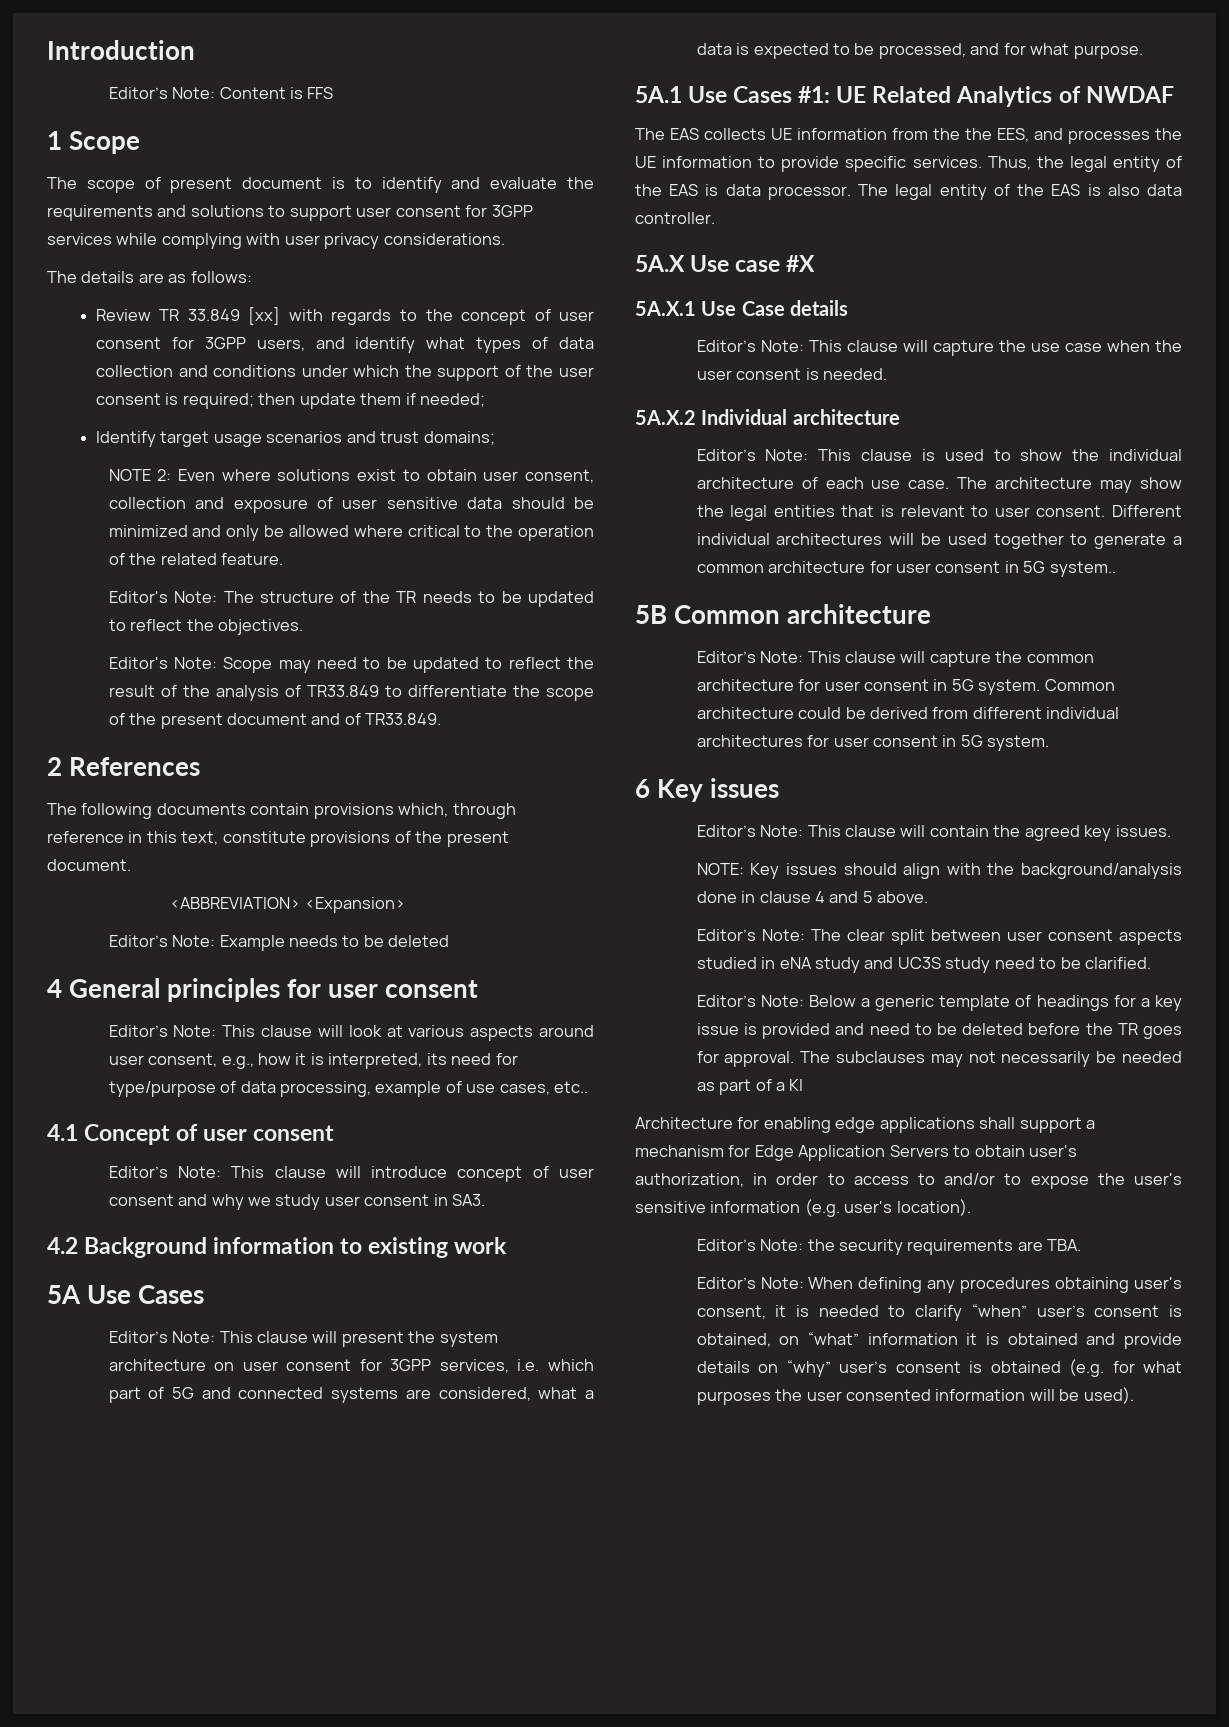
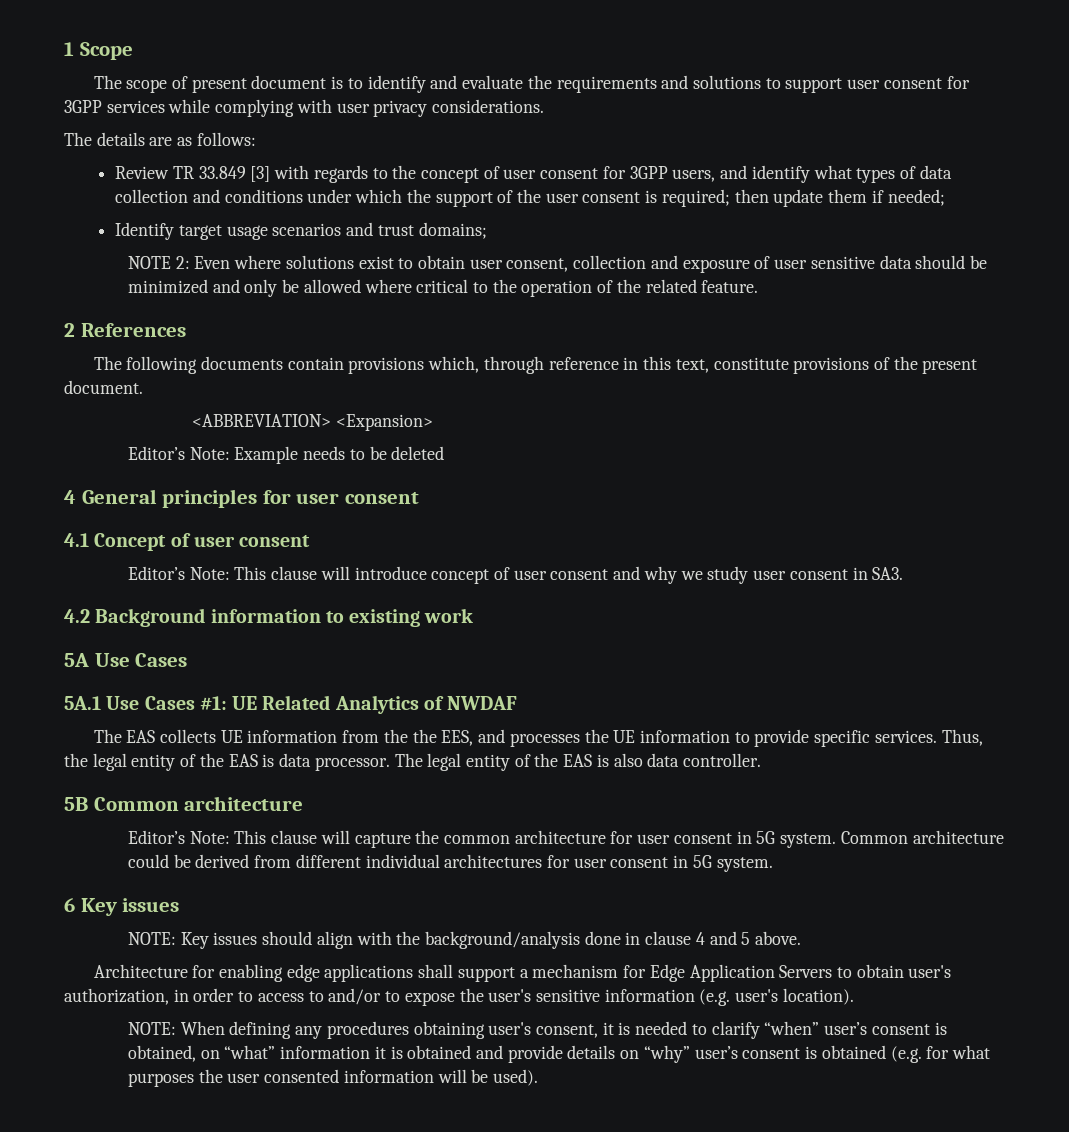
[47,40,195,60] [108,87,334,99] Introduction // Editor’s Note: Content is FFS // -> (64, 49) none
[248,307,281,325] [xx] -> [250,166,271,182] [3]
[108,591,594,607] [108,619,304,635] [108,657,595,673] [108,685,595,701] [108,713,442,729] // Editor's Note: The structure of the TR needs to be updated to reflect the objectives. // Editor's Note: Scope may need to be updated to reflect the result of the analysis of TR33.849 to differentiate the scope of the present document and of TR33.849. -> (759, 286) none
[108,1025,595,1041] [108,1053,518,1069] [108,1081,589,1097] // Editor’s Note: This clause will look at various aspects around user consent, e.g., how it is interpreted, its need for type/purpose of data processing, example of use cases, etc.. -> (419, 498) none
[108,1331,498,1347] [108,1359,594,1373] [108,1387,595,1403] [696,43,1143,59] // Editor’s Note: This clause will present the system architecture on user consent for 3GPP services, i.e. which part of 5G and connected systems are considered, what a data is expected to be processed, and for what purpose. -> (188, 660) none
[635,255,816,272] [635,300,848,316] [696,340,1182,356] [696,368,888,380] [635,409,900,425] [696,449,1182,461] [696,477,1182,493] [696,505,1182,521] [696,533,1182,549] [696,561,1116,577] // 5A.X Use case #X // 5A.X.1 Use Case details // Editor’s Note: This clause will capture the use case when the user consent is needed. // 5A.X.2 Individual architecture // Editor’s Note: This clause is used to show the individual architecture of each use case. The architecture may show the legal entities that is relevant to user consent. Different individual architectures will be used together to generate a common architecture for user consent in 5G system.. -> (762, 760) none
[696,825,1171,841] // Editor’s Note: This clause will contain the agreed key issues. -> (180, 905) none
[696,929,1182,945] [696,957,1152,973] [696,995,1182,1011] [696,1023,1183,1039] [696,1051,1182,1067] [696,1079,804,1095] // Editor’s Note: The clear split between user consent aspects studied in eNA study and UC3S study need to be clarified. // Editor’s Note: Below a generic template of headings for a key issue is provided and need to be deleted before the TR goes for approval. The subclauses may not necessarily be needed as part of a KI -> (802, 938) none
[696,1239,1082,1255] [696,1277,804,1289] Editor’s Note: the security requirements are TBA. // Editor’s Note: -> [127,1022,176,1035] NOTE:

